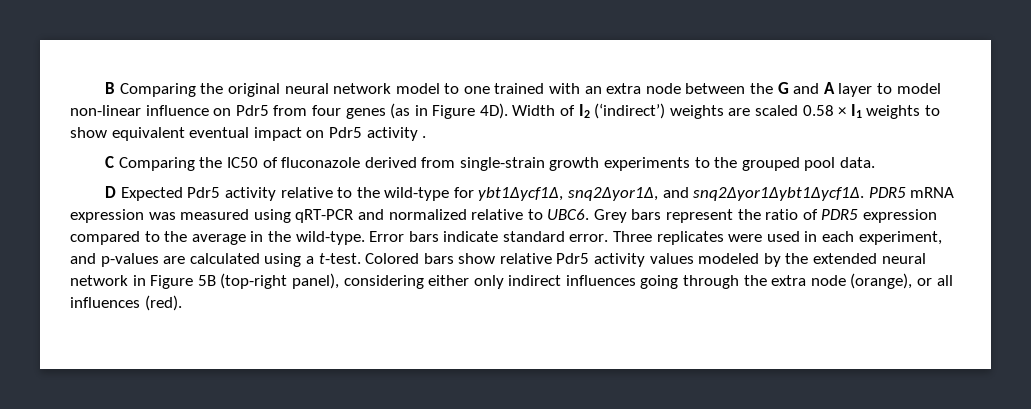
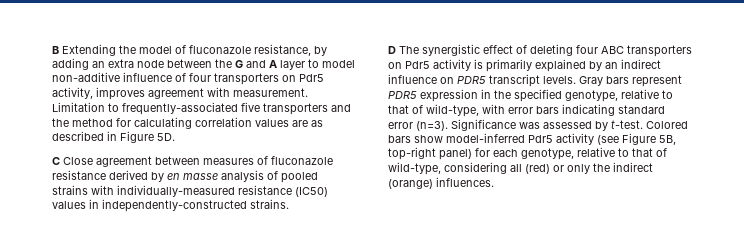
[119,83,581,97] Comparing the original neural network model to one trained with -> [62,44,327,56] [52,58,89,70] Extending the model of fluconazole resistance, by adding
[70,103,940,119] [70,127,427,141] [105,156,875,171] [105,186,955,201] [70,209,938,223] [70,231,942,245] [70,253,314,267] non-linear influence on Pdr5 from four genes (as in Figure 4D). Width of I2 (‘indirect’) weights are scaled 0.58 × I1 weights to show equivalent eventual impact on Pdr5 activity . // C Comparing the IC50 of fluconazole derived from single-strain growth experiments to the grouped pool data. // D Expected Pdr5 activity relative to the wild-type for ybt1∆ycf1∆, snq2∆yor1∆, and snq2∆yor1∆ybt1∆ycf1∆. PDR5 mRNA expression was measured using qRT-PCR and normalized relative to UBC6. Grey bars represent the ratio of PDR5 expression compared to the average in the wild-type. Error bars indicate standard error. Three replicates were used in each experiment, and p-values are calculated using a -> [52,72,324,85] [52,87,308,100] [52,102,351,115] [52,117,323,129] [52,131,175,143] [52,156,333,167] [52,170,318,183] [52,185,328,197] [52,199,289,212] [388,44,692,57] [388,59,661,72] [388,74,682,87] [388,89,673,102] [388,104,665,117] [388,119,608,131] non-additive influence of four transporters on Pdr5 activity, improves agreement with measurement. Limitation to frequently-associated five transporters and the method for calculating correlation values are as described in Figure 5D. // C Close agreement between measures of fluconazole resistance derived by en masse analysis of pooled strains with individually-measured resistance (IC50) values in independently-constructed strains. // D The synergistic effect of deleting four ABC transporters on Pdr5 activity is primarily explained by an indirect influence on PDR5 transcript levels. Gray bars represent PDR5 expression in the specified genotype, relative to that of wild-type, with error bars indicating standard error (n=3). Significance was assessed by
[499,253,926,267] [70,273,953,289] [70,295,182,311] relative Pdr5 activity values modeled by the extended neural network in Figure 5B (top-right panel), considering either only indirect influences going through the extra node (orange), or all influences (red). -> [446,133,676,145] [388,147,667,160] [388,162,653,175] [388,177,494,189] model-inferred Pdr5 activity (see Figure 5B, top-right panel) for each genotype, relative to that of wild-type, considering all (red) or only the indirect (orange) influences.

